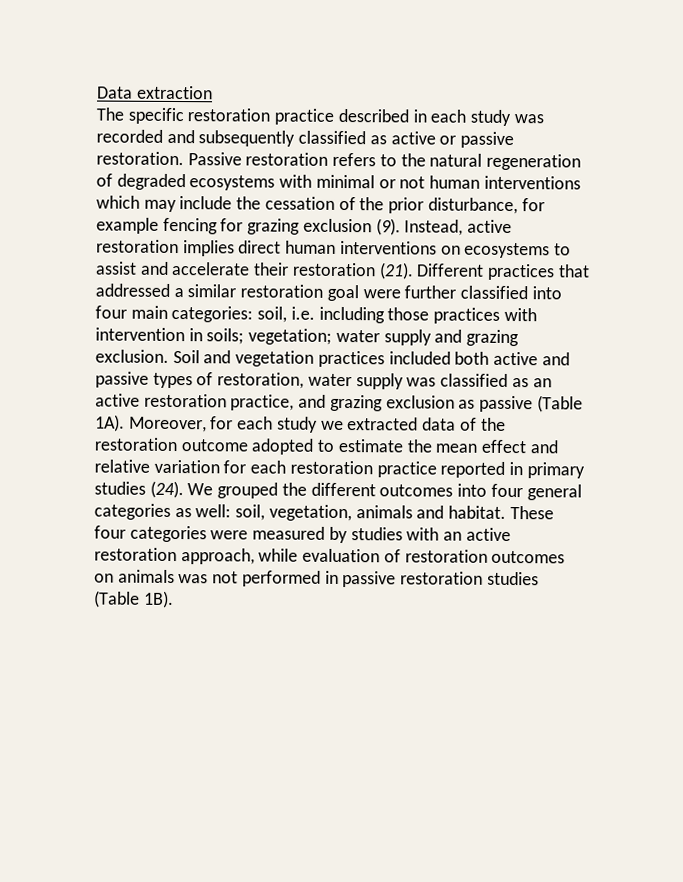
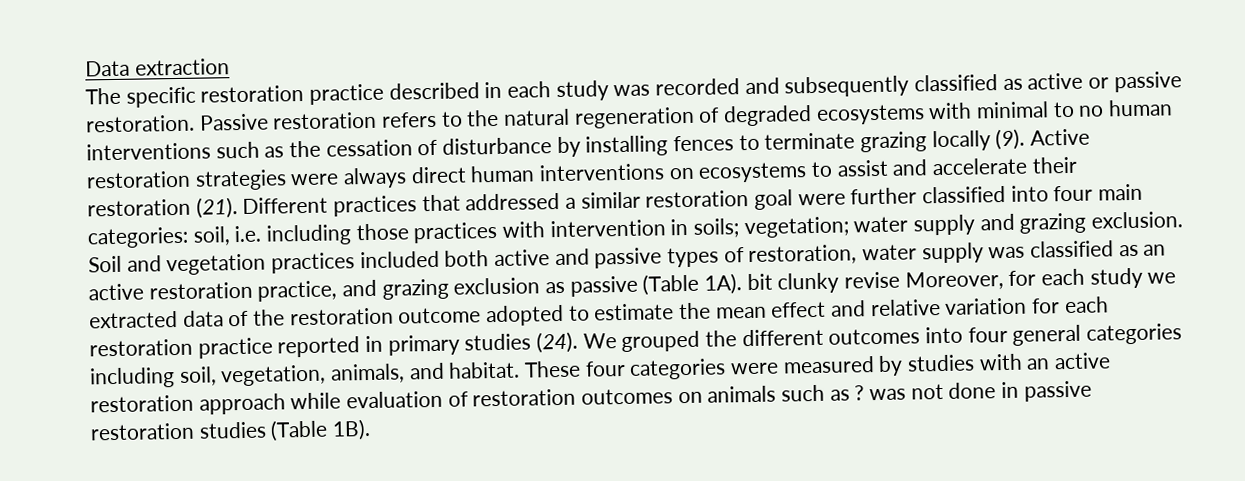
[378,175,581,190] [96,195,545,215] [96,217,513,236] [96,239,235,257] or not human interventions which may include the cessation of the prior disturbance, for example fencing for grazing exclusion (9). Instead, active restoration implies -> [1052,99,1174,118] [86,128,1091,161] [86,167,408,191] to no human interventions such as the cessation of disturbance by installing fences to terminate grazing locally (9). Active restoration strategies were always
(125, 423) none -> [746,271,901,294] bit clunky revise
[174,504,232,518] as well: -> [89,367,175,389] including
[355,505,413,519] animals -> [330,363,406,384] animals,
[180,548,255,565] approach, -> [198,393,286,415] approach
(175, 576) none -> [781,384,865,402] such as ?
[241,570,321,587] performed -> [948,382,997,399] done

